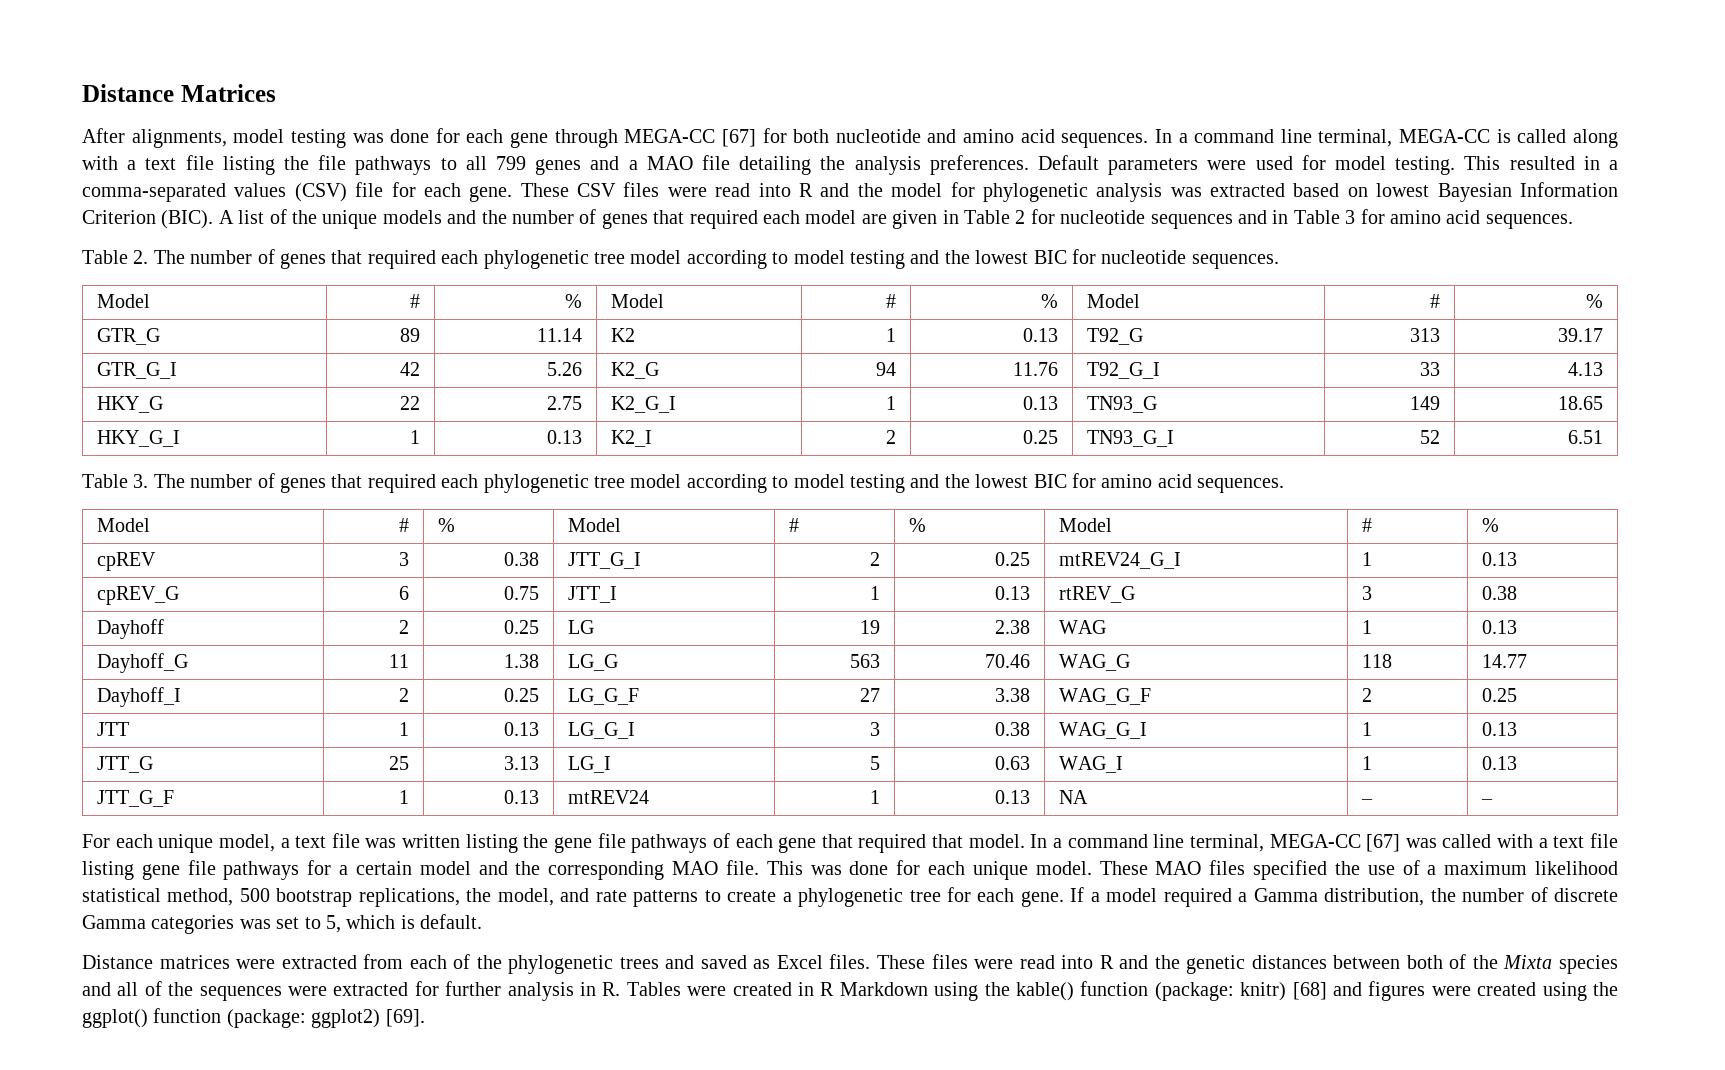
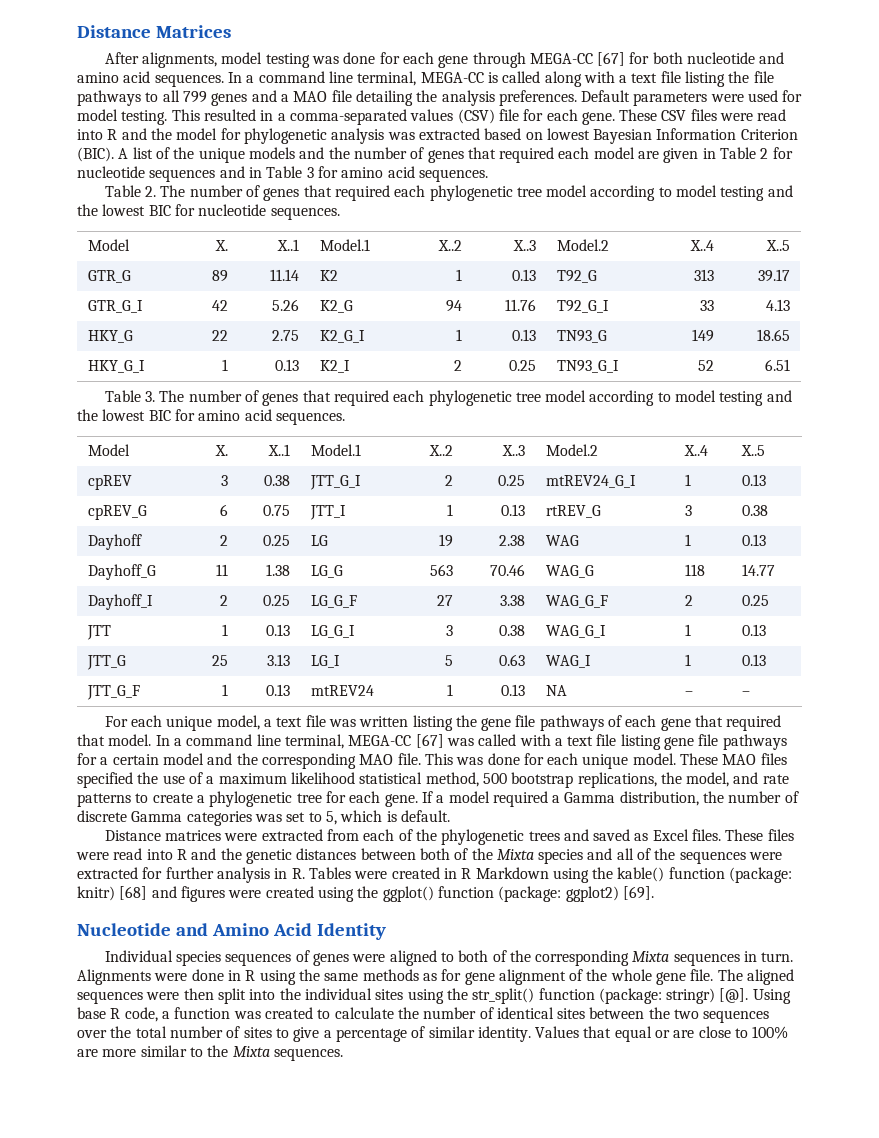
[410,294,421,308] [565,294,583,308] [610,294,664,308] [886,294,897,308] [1041,294,1059,308] [1086,294,1140,308] [1430,294,1441,308] [1586,294,1604,308] # | % | Model | # | % | Model | # | % -> [215,240,229,251] [277,239,300,251] [319,239,370,251] [438,240,463,251] [513,240,537,251] [556,239,609,251] [690,240,715,251] [766,240,791,251] X. | X..1 | Model.1 | X..2 | X..3 | Model.2 | X..4 | X..5
[399,518,410,532] [437,518,455,532] [567,518,621,532] [788,518,799,532] [908,518,926,532] [1058,518,1112,532] [1361,518,1372,532] [1481,518,1499,532] # | % | Model | # | % | Model | # | % -> [215,445,229,456] [268,444,291,456] [310,444,361,456] [429,445,454,456] [502,445,526,456] [545,444,598,456] [683,445,708,456] [740,445,765,456] X. | X..1 | Model.1 | X..2 | X..3 | Model.2 | X..4 | X..5
(425, 1018) none -> [77,923,386,940] [104,950,794,966] [77,969,795,985] [77,988,791,1004] [77,1007,770,1023] [77,1026,789,1042] [77,1045,343,1061] // Nucleotide and Amino Acid Identity // Individual species sequences of genes were aligned to both of the corresponding Mixta sequences in turn. Alignments were done in R using the same methods as for gene alignment of the whole gene file. The aligned sequences were then split into the individual sites using the str_split() function (package: stringr) [@]. Using base R code, a function was created to calculate the number of identical sites between the two sequences over the total number of sites to give a percentage of similar identity. Values that equal or are close to 100% are more similar to the Mixta sequences.

